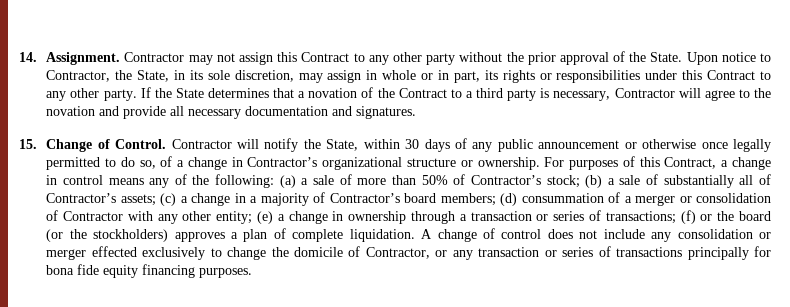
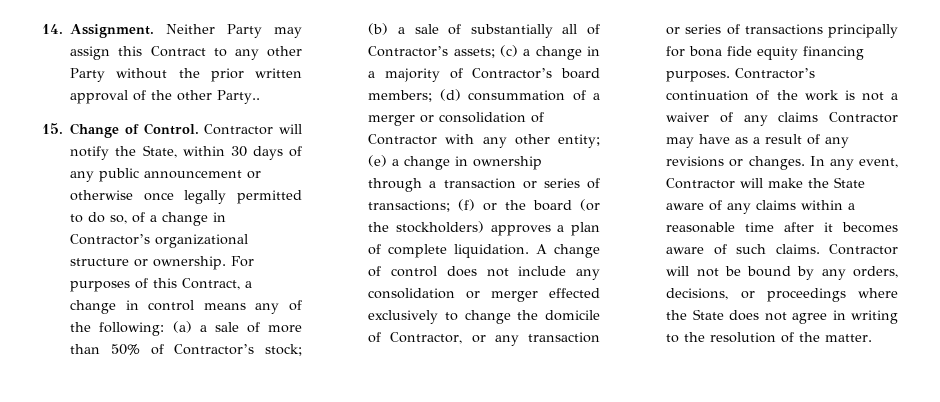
[124,52,235,65] Contractor may not -> [166,24,302,38] Neither Party may
[426,53,456,65] party -> [70,68,106,82] Party
(556, 58) none -> [255,68,302,78] written
[650,52,772,65] [46,70,772,83] [46,87,771,101] [46,106,417,119] State. Upon notice to Contractor, the State, in its sole discretion, may assign in whole or in part, its rights or responsibilities under this Contract to any other party. If the State determines that a novation of the Contract to a third party is necessary, Contractor will agree to the novation and provide all necessary documentation and signatures. -> [177,90,261,104] other Party..
(253, 273) none -> [735,68,816,79] [666,90,898,101] [666,112,898,126] [666,134,850,148] [666,156,898,170] [666,177,866,189] [666,200,856,214] [666,222,898,233] [666,244,898,255] [666,266,898,280] [666,288,898,302] [666,309,898,324] [666,332,873,343] Contractor’s continuation of the work is not a waiver of any claims Contractor may have as a result of any revisions or changes. In any event, Contractor will make the State aware of any claims within a reasonable time after it becomes aware of such claims. Contractor will not be bound by any orders, decisions, or proceedings where the State does not agree in writing to the resolution of the matter.

